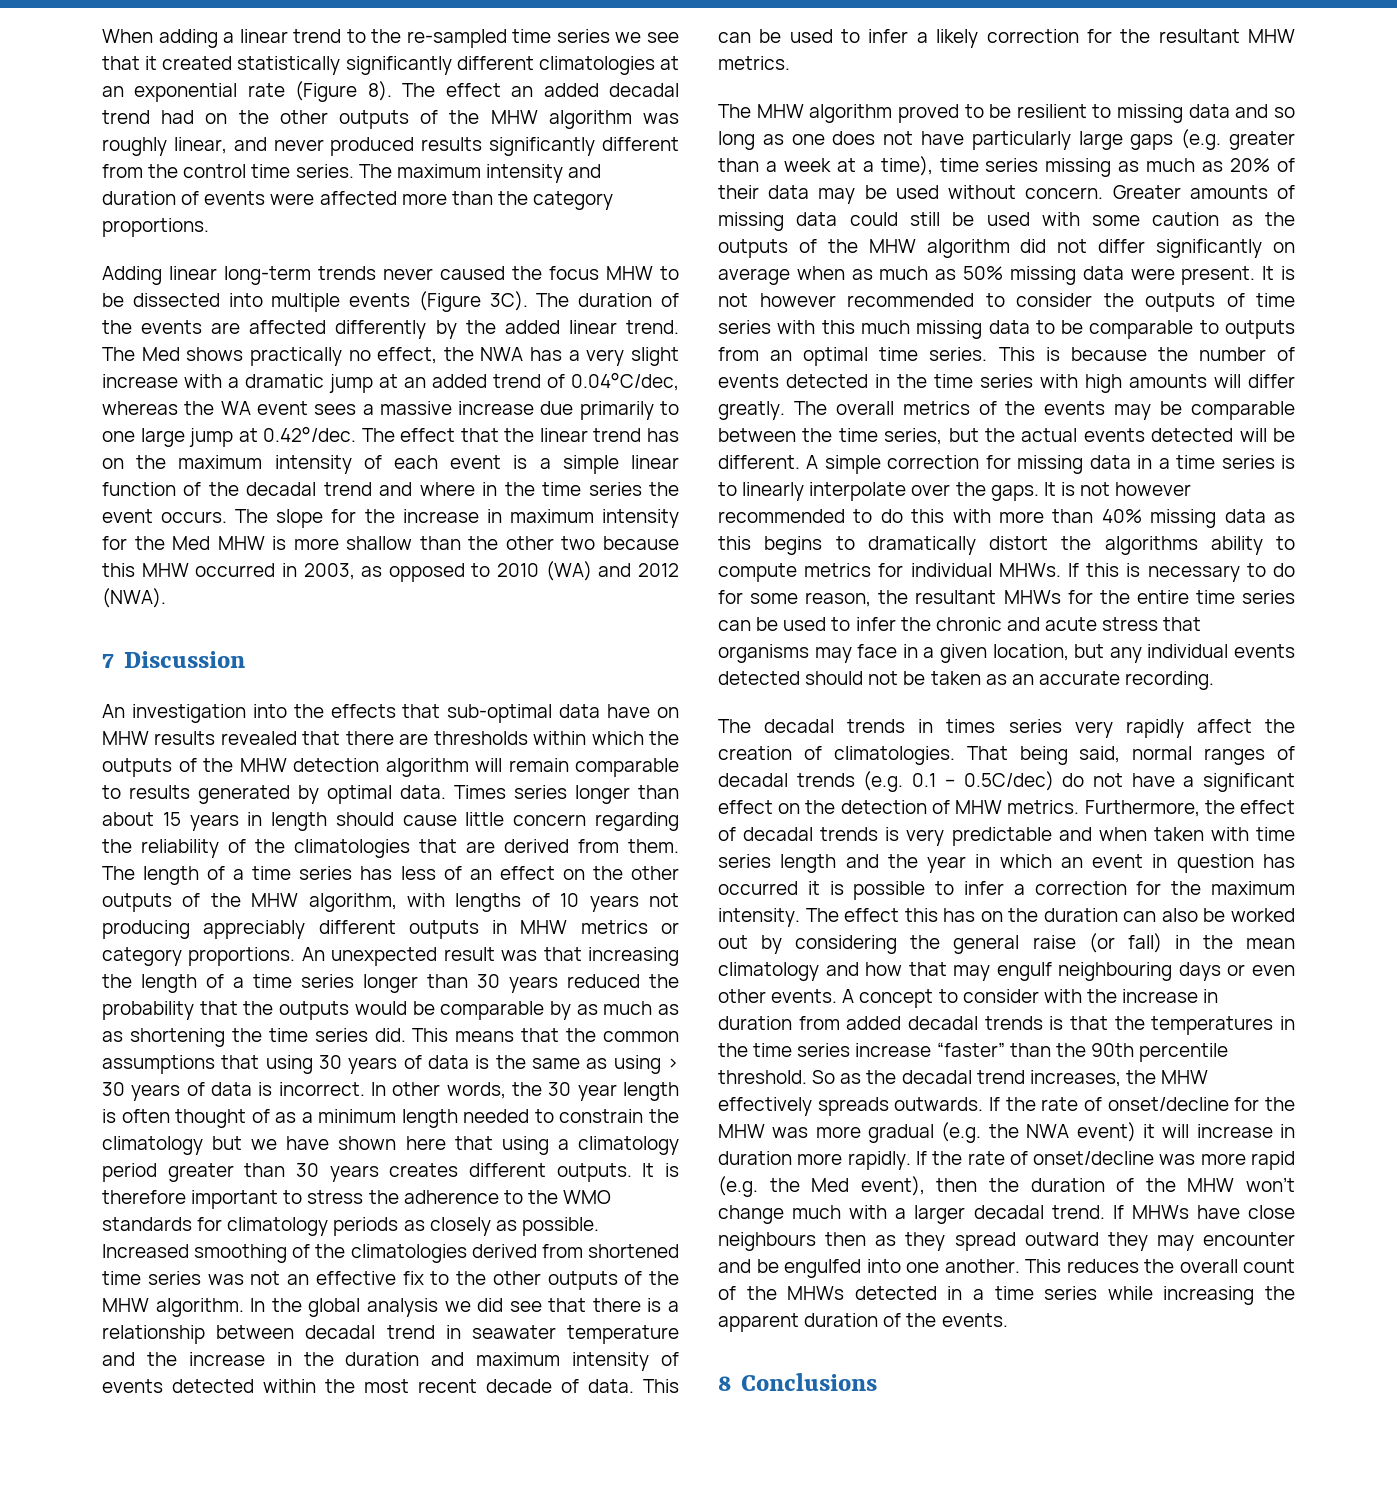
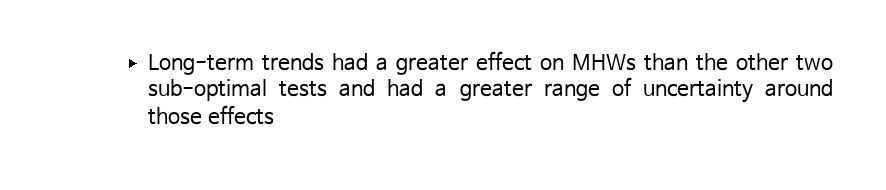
[102,29,679,48] [102,56,679,75] [102,81,680,102] [102,110,679,129] [102,137,680,156] [102,164,602,183] [102,191,614,210] [102,218,209,237] [102,266,679,285] [102,291,679,312] [102,320,680,339] [102,347,679,366] [102,372,679,393] [102,401,679,420] [102,426,679,447] [102,455,679,474] [102,482,679,496] [102,509,680,528] [102,536,679,550] [102,561,679,582] [102,588,166,608] [102,651,245,668] [102,704,680,723] [102,731,680,745] [102,758,679,777] [102,785,679,804] [102,812,679,831] [102,839,679,858] [102,866,679,885] [102,893,679,912] [102,920,679,939] [102,947,680,966] [102,974,679,993] [102,1001,679,1020] [102,1028,679,1047] [102,1055,679,1074] [102,1082,679,1101] [102,1109,680,1128] [102,1136,679,1155] [102,1163,679,1182] [102,1190,612,1209] [102,1217,599,1236] [102,1244,679,1263] [102,1271,679,1290] [102,1298,679,1317] [102,1325,680,1344] [102,1352,680,1371] [102,1379,679,1393] [718,29,1295,48] [718,56,790,70] [718,104,1295,123] [718,129,1295,150] [718,156,1295,177] [718,185,1295,204] [718,212,1295,231] [718,239,1295,258] [718,266,1295,285] [718,293,1295,312] [718,320,1295,339] [718,347,1295,366] [718,374,1295,393] [718,401,1296,420] [718,428,1295,445] [718,455,1295,474] [718,482,1192,501] [718,509,1295,528] [718,536,1295,555] [718,563,1295,582] [718,590,1295,607] [718,617,1202,631] [718,644,1295,663] [718,671,1215,690] [718,719,1295,738] [718,746,1295,765] [718,771,1295,792] [718,800,1295,817] [718,827,1295,846] [718,854,1295,873] [718,881,1295,900] [718,908,1295,927] [718,933,1295,954] [718,962,1295,981] [718,989,1219,1008] [718,1016,1295,1035] [718,1042,1229,1062] [718,1070,1209,1087] [718,1097,1295,1116] [718,1122,1295,1143] [718,1151,1295,1170] [718,1176,1295,1197] [718,1205,1295,1224] [718,1232,1295,1251] [718,1259,1295,1278] [718,1286,1295,1305] [718,1313,1008,1332] [718,1373,877,1391] When adding a linear trend to the re-sampled time series we see that it created statistically significantly different climatologies at an exponential rate (Figure 8). The effect an added decadal trend had on the other outputs of the MHW algorithm was roughly linear, and never produced results significantly different from the control time series. The maximum intensity and duration of events were affected more than the category proportions. // Adding linear long-term trends never caused the focus MHW to be dissected into multiple events (Figure 3C). The duration of the events are affected differently by the added linear trend. The Med shows practically no effect, the NWA has a very slight increase with a dramatic jump at an added trend of 0.04°C/dec, whereas the WA event sees a massive increase due primarily to one large jump at 0.42°/dec. The effect that the linear trend has on the maximum intensity of each event is a simple linear function of the decadal trend and where in the time series the event occurs. The slope for the increase in maximum intensity for the Med MHW is more shallow than the other two because this MHW occurred in 2003, as opposed to 2010 (WA) and 2012 (NWA). // 7 Discussion // An investigation into the effects that sub-optimal data have on MHW results revealed that there are thresholds within which the outputs of the MHW detection algorithm will remain comparable to results generated by optimal data. Times series longer than about 15 years in length should cause little concern regarding the reliability of the climatologies that are derived from them. The length of a time series has less of an effect on the other outputs of the MHW algorithm, with lengths of 10 years not producing appreciably different outputs in MHW metrics or category proportions. An unexpected result was that increasing the length of a time series longer than 30 years reduced the probability that the outputs would be comparable by as much as as shortening the time series did. This means that the common assumptions that using 30 years of data is the same as using > 30 years of data is incorrect. In other words, the 30 year length is often thought of as a minimum length needed to constrain the climatology but we have shown here that using a climatology period greater than 30 years creates different outputs. It is therefore important to stress the adherence to the WMO standards for climatology periods as closely as possible. Increased smoothing of the climatologies derived from shortened time series was not an effective fix to the other outputs of the MHW algorithm. In the global analysis we did see that there is a relationship between decadal trend in seawater temperature and the increase in the duration and maximum intensity of events detected within the most recent decade of data. This can be used to infer a likely correction for the resultant MHW metrics. // The MHW algorithm proved to be resilient to missing data and so long as one does not have particularly large gaps (e.g. greater than a week at a time), time series missing as much as 20% of their data may be used without concern. Greater amounts of missing data could still be used with some caution as the outputs of the MHW algorithm did not differ significantly on average when as much as 50% missing data were present. It is not however recommended to consider the outputs of time series with this much missing data to be comparable to outputs from an optimal time series. This is because the number of events detected in the time series with high amounts will differ greatly. The overall metrics of the events may be comparable between the time series, but the actual events detected will be different. A simple correction for missing data in a time series is to linearly interpolate over the gaps. It is not however recommended to do this with more than 40% missing data as this begins to dramatically distort the algorithms ability to compute metrics for individual MHWs. If this is necessary to do for some reason, the resultant MHWs for the entire time series can be used to infer the chronic and acute stress that organisms may face in a given location, but any individual events detected should not be taken as an accurate recording. // The decadal trends in times series very rapidly affect the creation of climatologies. That being said, normal ranges of decadal trends (e.g. 0.1 – 0.5C/dec) do not have a significant effect on the detection of MHW metrics. Furthermore, the effect of decadal trends is very predictable and when taken with time series length and the year in which an event in question has occurred it is possible to infer a correction for the maximum intensity. The effect this has on the duration can also be worked out by considering the general raise (or fall) in the mean climatology and how that may engulf neighbouring days or even other events. A concept to consider with the increase in duration from added decadal trends is that the temperatures in the time series increase “faster” than the 90th percentile threshold. So as the decadal trend increases, the MHW effectively spreads outwards. If the rate of onset/decline for the MHW was more gradual (e.g. the NWA event) it will increase in duration more rapidly. If the rate of onset/decline was more rapid (e.g. the Med event), then the duration of the MHW won’t change much with a larger decadal trend. If MHWs have close neighbours then as they spread outward they may encounter and be engulfed into one another. This reduces the overall count of the MHWs detected in a time series while increasing the apparent duration of the events. // 8 Conclusions -> [147,51,833,75] [147,77,834,103] [147,105,274,125] Long-term trends had a greater effect on MHWs than the other two sub-optimal tests and had a greater range of uncertainty around those effects

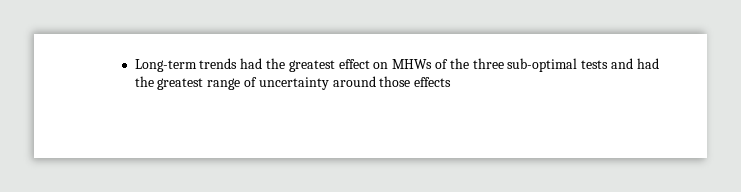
[375,55,468,75] a greater -> [266,58,335,72] the greatest
[643,53,833,71] than the other two -> [434,58,504,69] of the three
[435,81,532,101] a greater -> [134,76,204,90] the greatest

